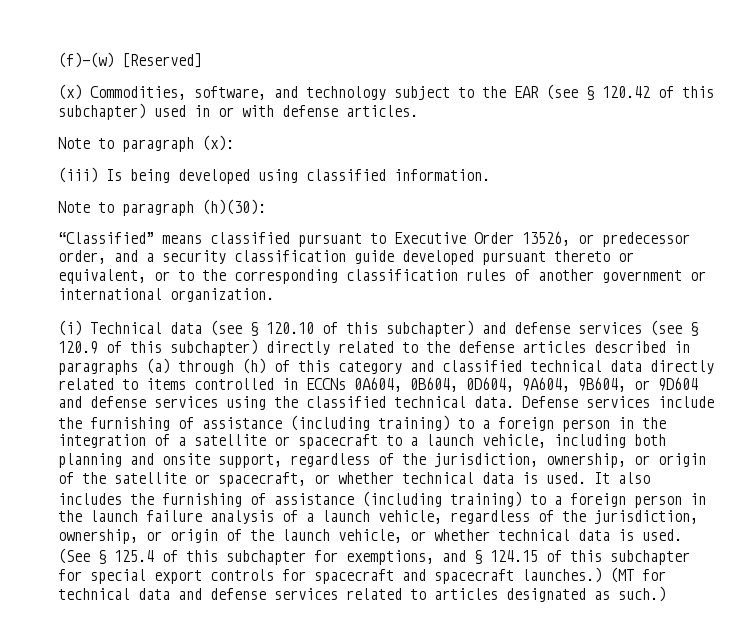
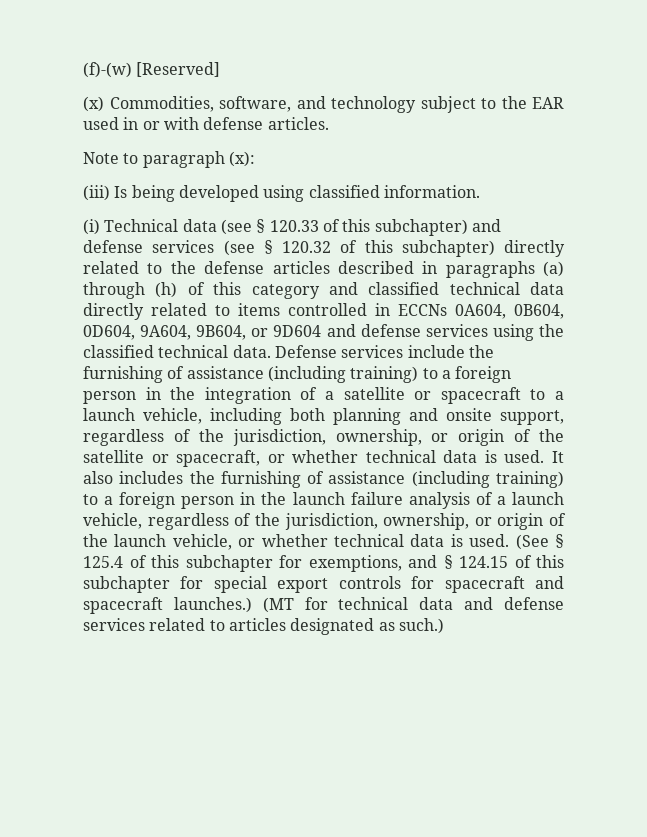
[546,84,714,100] [58,103,146,120] (see § 120.42 of this subchapter) -> (564, 103) none
[58,199,266,216] [58,231,690,247] [58,250,634,265] [58,269,706,284] [58,288,274,302] // Note to paragraph (h)(30): // “Classified” means classified pursuant to Executive Order 13526, or predecessor order, and a security classification guide developed pursuant thereto or equivalent, or to the corresponding classification rules of another government or international organization. -> (480, 191) none
[266,322,314,334] 120.10 -> [269,220,319,232] 120.33
[58,341,98,354] 120.9 -> [282,241,331,253] 120.32

